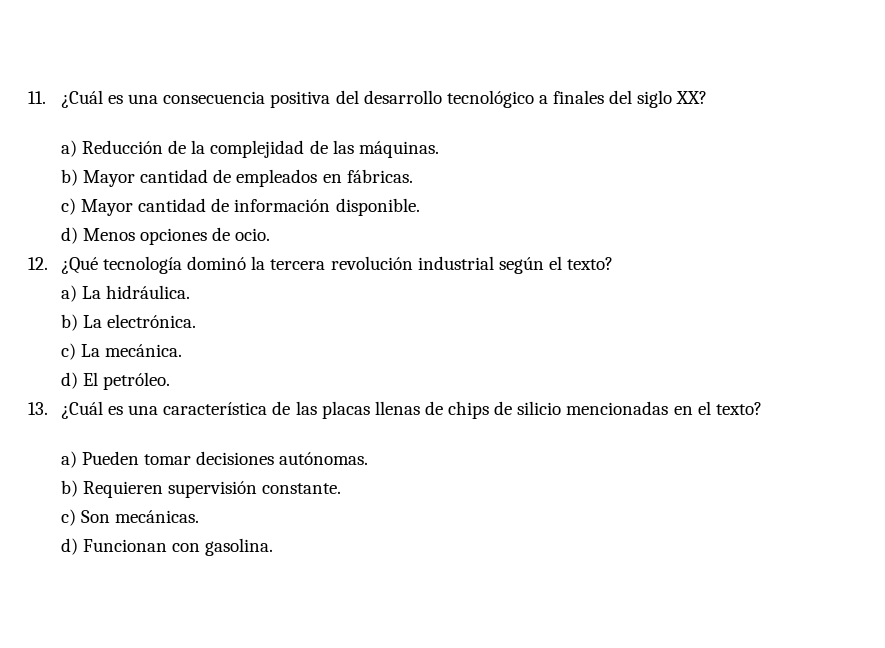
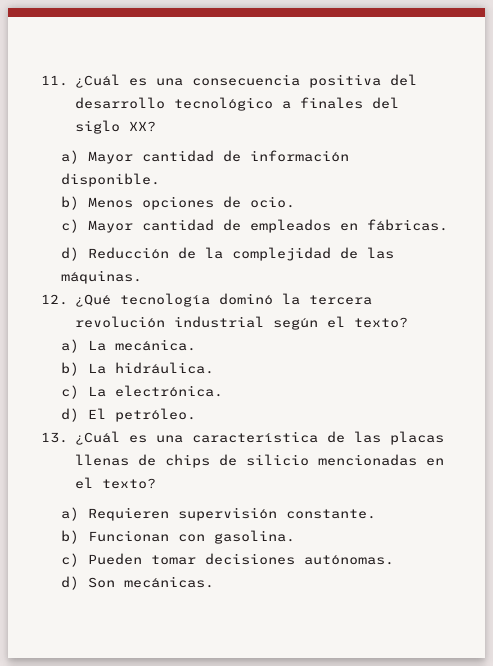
(77, 148) none -> [88,150,350,164] [61,173,161,187] [61,196,296,210] [61,219,449,233] [61,247,80,261] Mayor cantidad de información disponible. // b) Menos opciones de ocio. // c) Mayor cantidad de empleados en fábricas. // d)
[60,169,413,187] [60,198,420,216] [60,227,271,245] // b) Mayor cantidad de empleados en fábricas. // c) Mayor cantidad de información disponible. // d) Menos opciones de ocio. -> (143, 277) none
[106,285,191,299] hidráulica. -> [115,339,197,351] mecánica.
[107,314,197,328] electrónica. -> [115,362,215,374] hidráulica.
[105,344,183,357] mecánica. -> [115,385,224,397] electrónica.
[82,451,369,465] [60,480,342,498] [60,509,200,526] [60,538,274,556] Pueden tomar decisiones autónomas. // b) Requieren supervisión constante. // c) Son mecánicas. // d) Funcionan con gasolina. -> [88,507,377,521] [61,530,296,544] [61,553,395,567] [61,576,215,590] Requieren supervisión constante. // b) Funcionan con gasolina. // c) Pueden tomar decisiones autónomas. // d) Son mecánicas.

